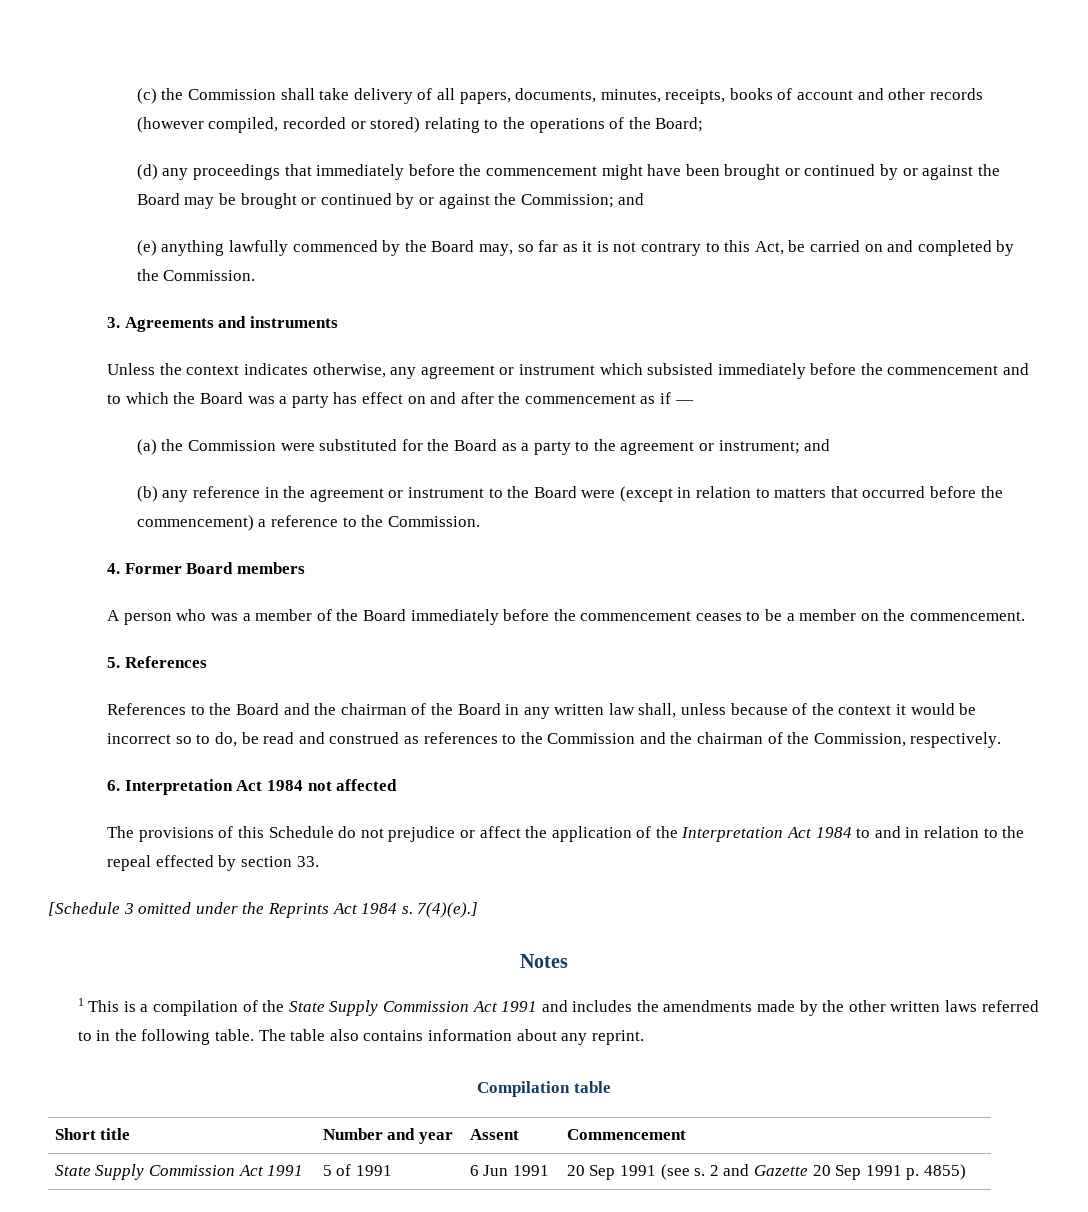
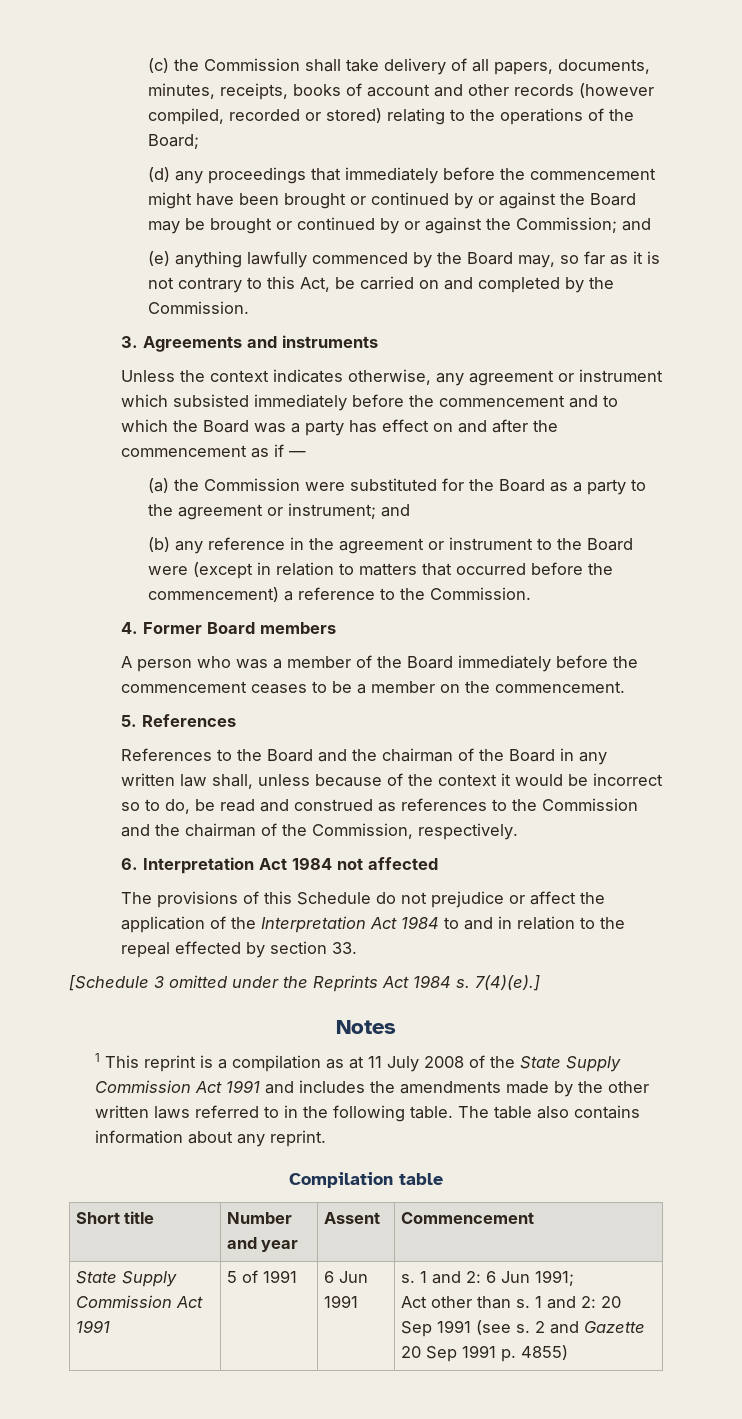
(120, 1006) none -> [144,1055,197,1072] reprint
(238, 1008) none -> [326,1056,465,1072] as at 11 July 2008
(549, 1170) none -> [400,1270,574,1286] [400,1296,596,1309] s. 1 and 2: 6 Jun 1991; // Act other than s. 1 and 2:

